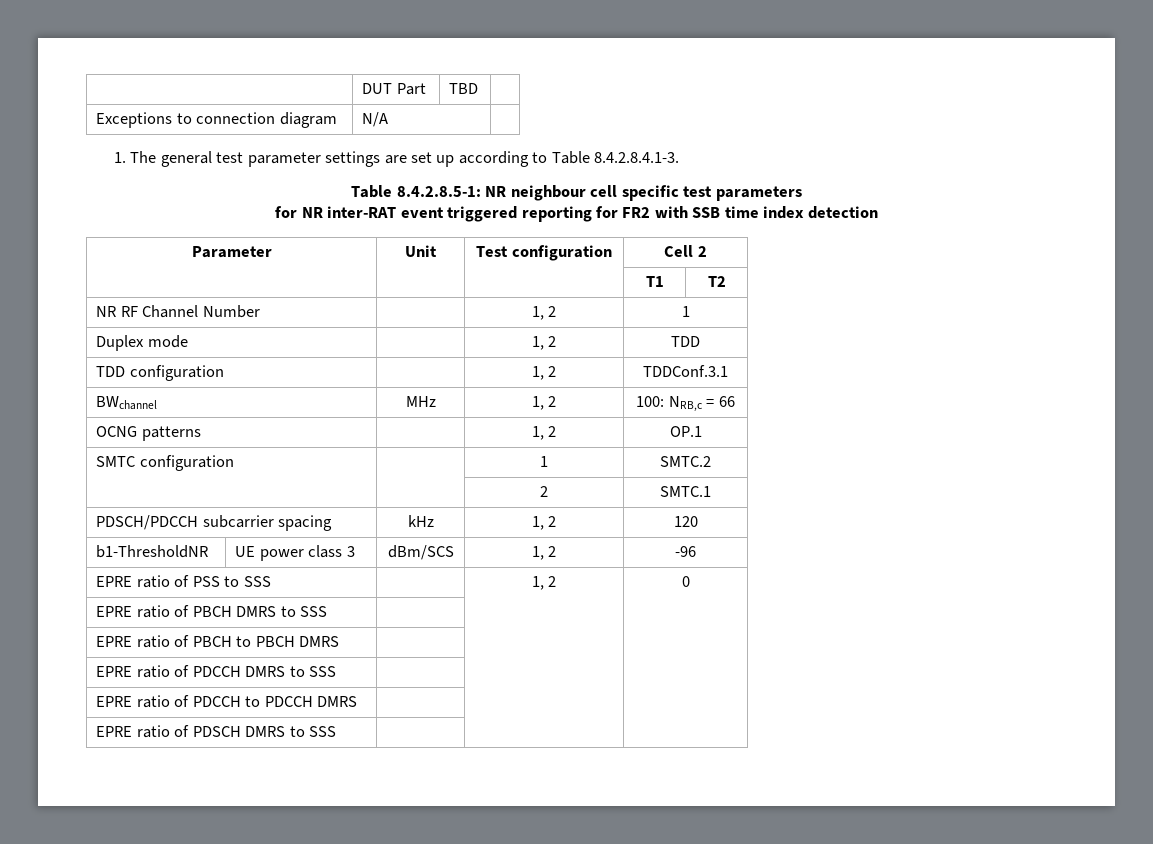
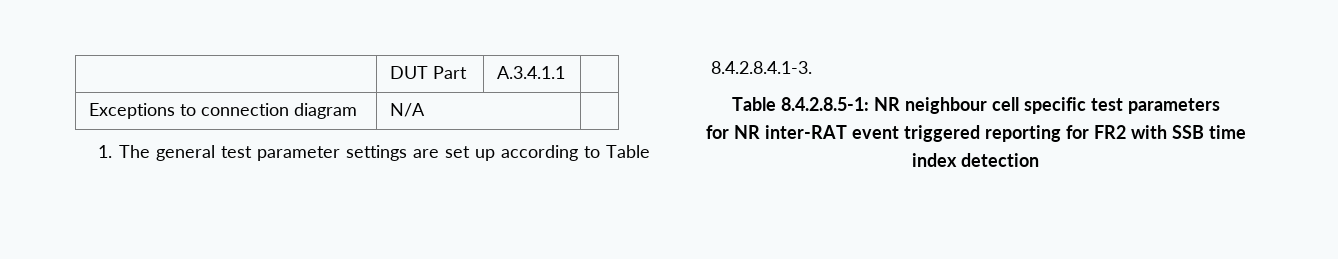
[449,83,479,94] TBD -> [497,66,566,79] A.3.4.1.1
[191,246,272,258] [405,245,438,257] [476,245,612,261] [664,245,707,257] [645,276,664,287] [707,276,726,287] [96,305,260,318] [531,306,557,320] [681,306,690,317] [96,335,188,351] [531,336,557,350] [671,336,700,347] [96,365,224,381] [531,366,557,380] [643,365,728,377] [96,396,158,410] [405,396,436,407] [531,396,557,410] [636,396,735,411] [96,426,201,441] [531,426,557,440] [669,426,702,437] [96,455,234,471] [540,456,548,467] [660,456,711,467] [540,486,548,497] [660,486,711,497] [96,515,333,531] [407,515,434,527] [531,516,557,530] [673,516,698,527] [96,545,209,558] [235,545,355,561] [387,545,454,560] [531,546,557,560] [675,546,696,557] [96,575,271,588] [531,576,557,590] [681,576,690,587] [96,605,328,618] [96,635,340,648] [96,665,337,678] [96,695,358,708] [96,725,337,738] // Parameter | Unit | Test configuration | Cell 2 // | | | T1 | T2 // NR RF Channel Number | | 1, 2 | 1 // Duplex mode | | 1, 2 | TDD // TDD configuration | | 1, 2 | TDDConf.3.1 // BWchannel | MHz | 1, 2 | 100: NRB,c = 66 // OCNG patterns | | 1, 2 | OP.1 // SMTC configuration | | 1 | SMTC.2 // | | 2 | SMTC.1 // PDSCH/PDCCH subcarrier spacing | kHz | 1, 2 | 120 // b1-ThresholdNR | UE power class 3 | dBm/SCS | 1, 2 | -96 // EPRE ratio of PSS to SSS | | 1, 2 | 0 // EPRE ratio of PBCH DMRS to SSS | | | // EPRE ratio of PBCH to PBCH DMRS | | | // EPRE ratio of PDCCH DMRS to SSS | | | // EPRE ratio of PDCCH to PDCCH DMRS | | | // EPRE ratio of PDSCH DMRS to SSS | | | -> (1039, 160) none

